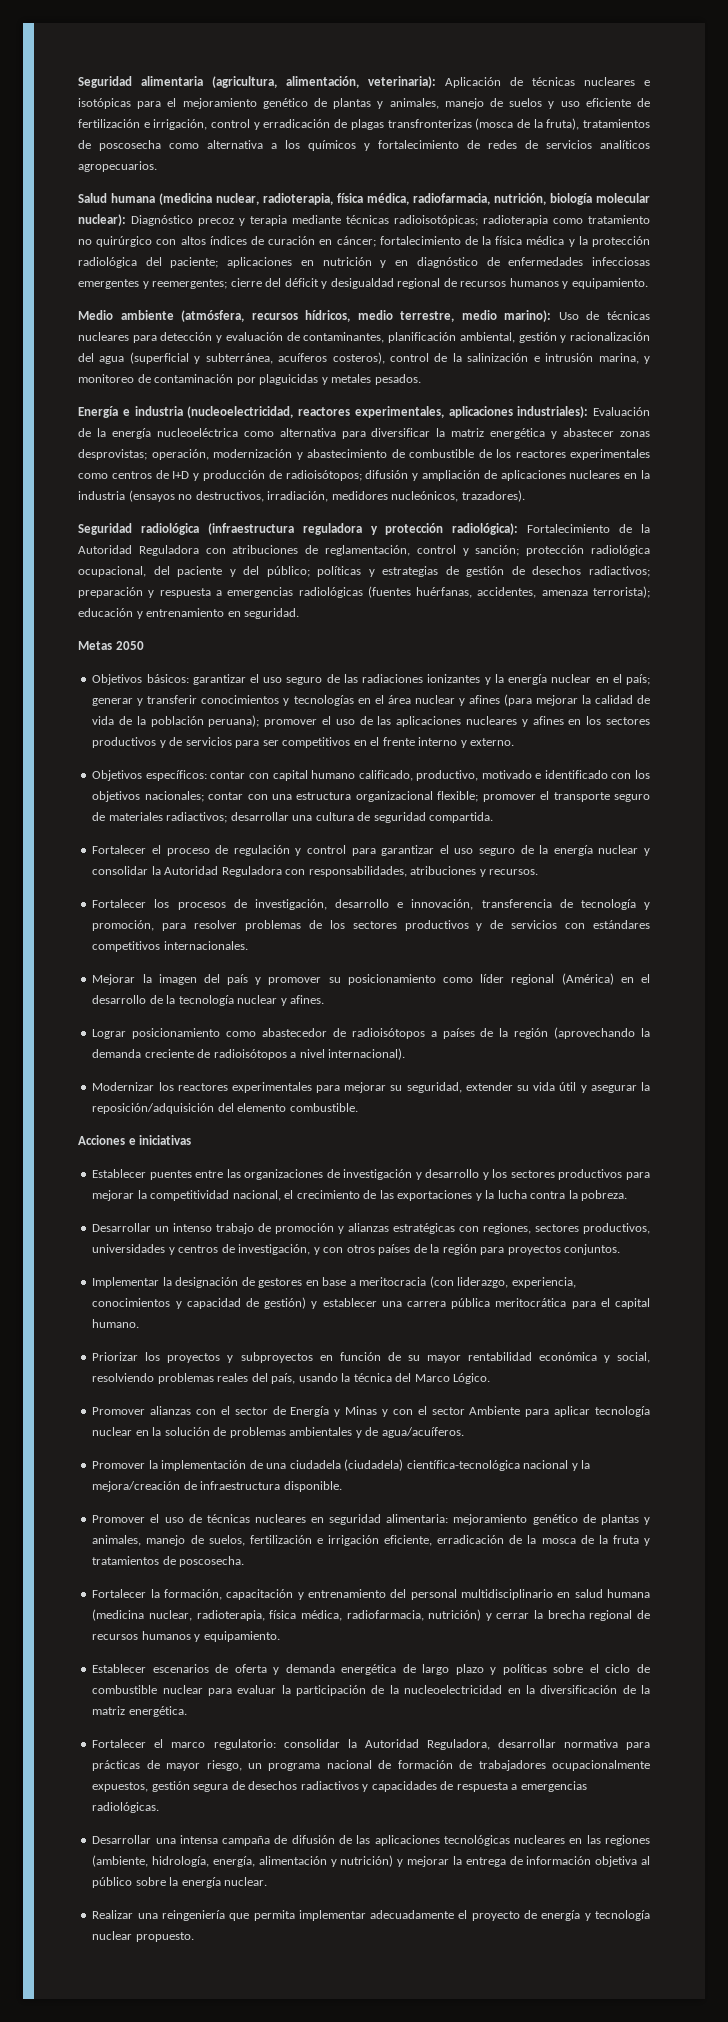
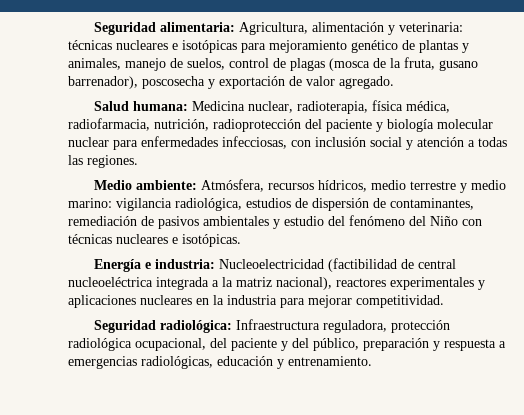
[78,76,523,88] Seguridad alimentaria (agricultura, alimentación, veterinaria): Aplicación de -> [94,22,464,35] Seguridad alimentaria: Agricultura, alimentación y veterinaria:
[167,98,650,109] [78,118,650,130] [78,140,650,151] [78,161,157,172] [78,193,650,205] [78,214,650,226] [78,236,650,247] [78,257,651,268] [78,278,648,289] [78,310,650,322] [78,332,650,343] [78,352,651,364] [78,374,421,385] [78,406,650,418] [78,428,650,439] [78,449,650,460] [78,470,650,481] [78,490,525,502] [78,523,651,535] [78,545,650,556] [78,566,651,577] [78,586,650,598] [78,608,300,619] [78,641,144,650] [92,674,651,685] [92,694,650,706] [92,715,650,727] [92,737,515,748] [92,770,651,781] [92,791,651,802] [92,812,494,823] [92,845,650,856] [92,866,539,877] [92,899,651,910] [92,920,650,931] [92,941,248,952] [92,973,650,985] [92,995,325,1006] [92,1027,650,1039] [92,1048,406,1060] [92,1082,650,1093] [92,1103,358,1114] [78,1135,192,1145] [92,1169,650,1180] [92,1190,628,1201] [92,1223,651,1234] [92,1244,621,1255] [92,1276,576,1288] [92,1297,650,1309] [92,1319,140,1328] [92,1352,651,1363] [92,1373,491,1384] [92,1406,650,1417] [92,1427,464,1438] [92,1459,591,1471] [92,1481,342,1492] [92,1514,449,1525] el mejoramiento genético de plantas y animales, manejo de suelos y uso eficiente de fertilización e irrigación, control y erradicación de plagas transfronterizas (mosca de la fruta), tratamientos de poscosecha como alternativa a los químicos y fortalecimiento de redes de servicios analíticos agropecuarios. // Salud humana (medicina nuclear, radioterapia, física médica, radiofarmacia, nutrición, biología molecular nuclear): Diagnóstico precoz y terapia mediante técnicas radioisotópicas; radioterapia como tratamiento no quirúrgico con altos índices de curación en cáncer; fortalecimiento de la física médica y la protección radiológica del paciente; aplicaciones en nutrición y en diagnóstico de enfermedades infecciosas emergentes y reemergentes; cierre del déficit y desigualdad regional de recursos humanos y equipamiento. // Medio ambiente (atmósfera, recursos hídricos, medio terrestre, medio marino): Uso de técnicas nucleares para detección y evaluación de contaminantes, planificación ambiental, gestión y racionalización del agua (superficial y subterránea, acuíferos costeros), control de la salinización e intrusión marina, y monitoreo de contaminación por plaguicidas y metales pesados. // Energía e industria (nucleoelectricidad, reactores experimentales, aplicaciones industriales): Evaluación de la energía nucleoeléctrica como alternativa para diversificar la matriz energética y abastecer zonas desprovistas; operación, modernización y abastecimiento de combustible de los reactores experimentales como centros de I+D y producción de radioisótopos; difusión y ampliación de aplicaciones nucleares en la industria (ensayos no destructivos, irradiación, medidores nucleónicos, trazadores). // Seguridad radiológica (infraestructura reguladora y protección radiológica): Fortalecimiento de la Autoridad Reguladora con atribuciones de reglamentación, control y sanción; protección radiológica ocupacional, del paciente y del público; políticas y estrategias de gestión de desechos radiactivos; preparación y respuesta a emergencias radiológicas (fuentes huérfanas, accidentes, amenaza terrorista); educación y entrenamiento en seguridad. // Metas 2050 // Objetivos básicos: garantizar el uso seguro de las radiaciones ionizantes y la energía nuclear en el país; generar y transferir conocimientos y tecnologías en el área nuclear y afines (para mejorar la calidad de vida de la población peruana); promover el uso de las aplicaciones nucleares y afines en los sectores productivos y de servicios para ser competitivos en el frente interno y externo. // Objetivos específicos: contar con capital humano calificado, productivo, motivado e identificado con los objetivos nacionales; contar con una estructura organizacional flexible; promover el transporte seguro de materiales radiactivos; desarrollar una cultura de seguridad compartida. // Fortalecer el proceso de regulación y control para garantizar el uso seguro de la energía nuclear y consolidar la Autoridad Reguladora con responsabilidades, atribuciones y recursos. // Fortalecer los procesos de investigación, desarrollo e innovación, transferencia de tecnología y promoción, para resolver problemas de los sectores productivos y de servicios con estándares competitivos internacionales. // Mejorar la imagen del país y promover su posicionamiento como líder regional (América) en el desarrollo de la tecnología nuclear y afines. // Lograr posicionamiento como abastecedor de radioisótopos a países de la región (aprovechando la demanda creciente de radioisótopos a nivel internacional). // Modernizar los reactores experimentales para mejorar su seguridad, extender su vida útil y asegurar la reposición/adquisición del elemento combustible. // Acciones e iniciativas // Establecer puentes entre las organizaciones de investigación y desarrollo y los sectores productivos para mejorar la competitividad nacional, el crecimiento de las exportaciones y la lucha contra la pobreza. // Desarrollar un intenso trabajo de promoción y alianzas estratégicas con regiones, sectores productivos, universidades y centros de investigación, y con otros países de la región para proyectos conjuntos. // Implementar la designación de gestores en base a meritocracia (con liderazgo, experiencia, conocimientos y capacidad de gestión) y establecer una carrera pública meritocrática para el capital humano. // Priorizar los proyectos y subproyectos en función de su mayor rentabilidad económica y social, resolviendo problemas reales del país, usando la técnica del Marco Lógico. // Promover alianzas con el sector de Energía y Minas y con el sector Ambiente para aplicar tecnología nuclear en la solución de problemas ambientales y de agua/acuíferos. // Promover la implementación de una ciudadela (ciudadela) científica-tecnológica nacional y la mejora/creación de infraestructura disponible. // Promover el uso de técnicas nucleares en seguridad alimentaria: -> (266, 48) none
[249,1535,651,1546] [92,1556,245,1567] [92,1589,650,1600] [92,1609,650,1621] [92,1631,280,1642] [92,1664,650,1675] [92,1685,651,1696] [92,1706,187,1717] [92,1739,651,1750] [92,1760,650,1771] [92,1781,587,1792] [92,1802,160,1813] [92,1835,650,1846] [92,1855,650,1867] [92,1877,268,1888] [92,1910,650,1921] [92,1931,194,1942] fertilización e irrigación eficiente, erradicación de la mosca de la fruta y tratamientos de poscosecha. // Fortalecer la formación, capacitación y entrenamiento del personal multidisciplinario en salud humana (medicina nuclear, radioterapia, física médica, radiofarmacia, nutrición) y cerrar la brecha regional de recursos humanos y equipamiento. // Establecer escenarios de oferta y demanda energética de largo plazo y políticas sobre el ciclo de combustible nuclear para evaluar la participación de la nucleoelectricidad en la diversificación de la matriz energética. // Fortalecer el marco regulatorio: consolidar la Autoridad Reguladora, desarrollar normativa para prácticas de mayor riesgo, un programa nacional de formación de trabajadores ocupacionalmente expuestos, gestión segura de desechos radiactivos y capacidades de respuesta a emergencias radiológicas. // Desarrollar una intensa campaña de difusión de las aplicaciones tecnológicas nucleares en las regiones (ambiente, hidrología, energía, alimentación y nutrición) y mejorar la entrega de información objetiva al público sobre la energía nuclear. // Realizar una reingeniería que permita implementar adecuadamente el proyecto de energía y tecnología nuclear propuesto. -> [229,57,478,71] [68,76,394,89] [94,100,451,114] [68,118,493,132] [68,136,507,150] [68,155,138,168] [94,179,507,193] [68,198,474,211] [68,215,482,229] [68,234,241,247] [94,258,457,272] [68,277,485,290] [68,295,444,308] [94,319,451,333] [68,338,506,351] [68,356,372,369] control de plagas (mosca de la fruta, gusano barrenador), poscosecha y exportación de valor agregado. // Salud humana: Medicina nuclear, radioterapia, física médica, radiofarmacia, nutrición, radioprotección del paciente y biología molecular nuclear para enfermedades infecciosas, con inclusión social y atención a todas las regiones. // Medio ambiente: Atmósfera, recursos hídricos, medio terrestre y medio marino: vigilancia radiológica, estudios de dispersión de contaminantes, remediación de pasivos ambientales y estudio del fenómeno del Niño con técnicas nucleares e isotópicas. // Energía e industria: Nucleoelectricidad (factibilidad de central nucleoeléctrica integrada a la matriz nacional), reactores experimentales y aplicaciones nucleares en la industria para mejorar competitividad. // Seguridad radiológica: Infraestructura reguladora, protección radiológica ocupacional, del paciente y del público, preparación y respuesta a emergencias radiológicas, educación y entrenamiento.

